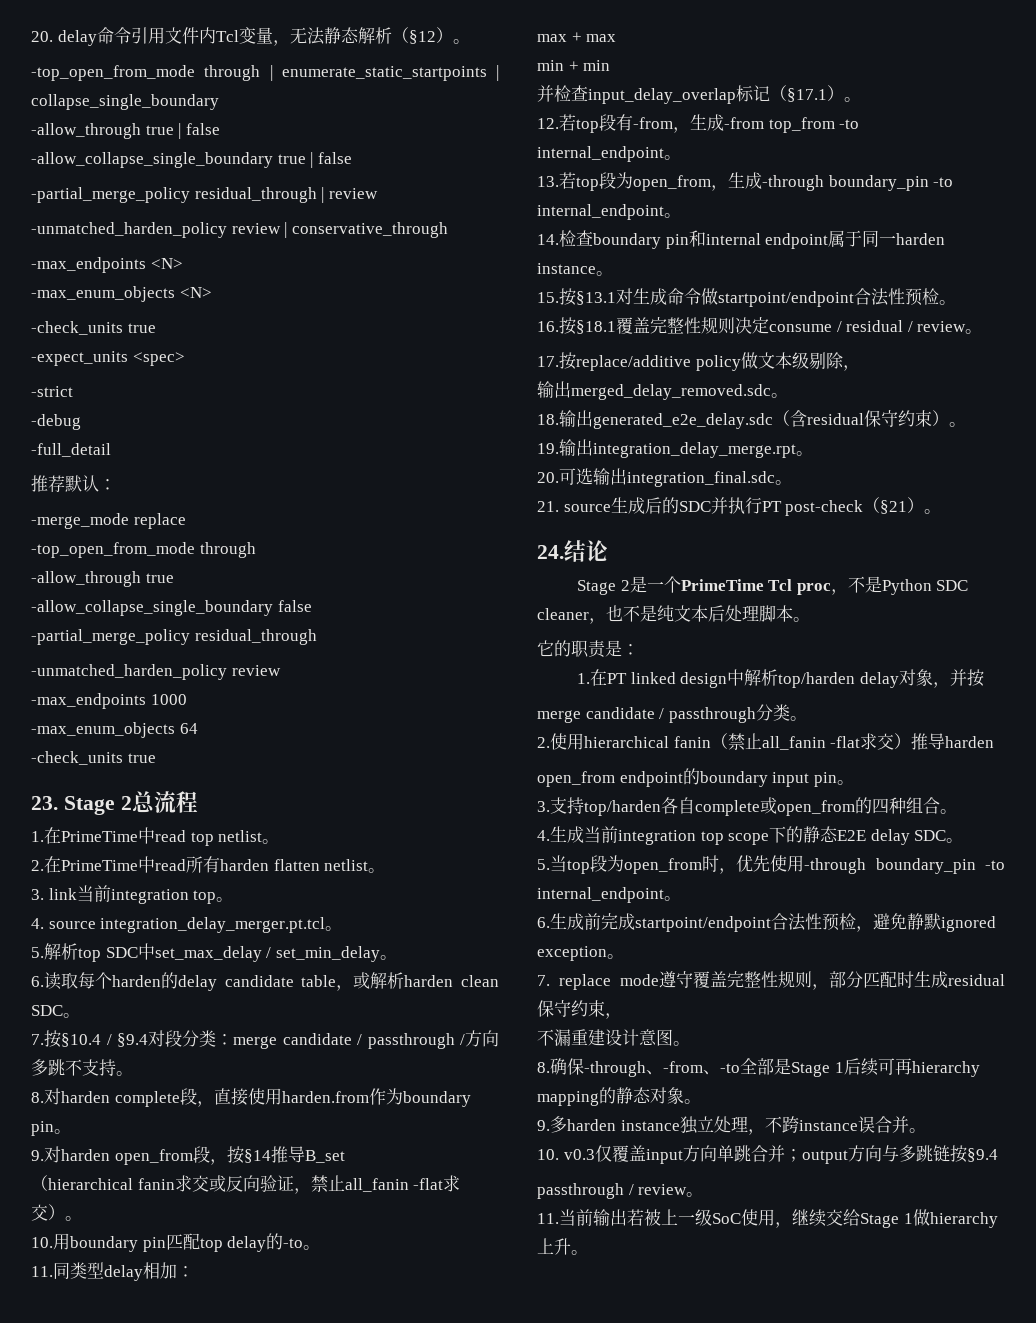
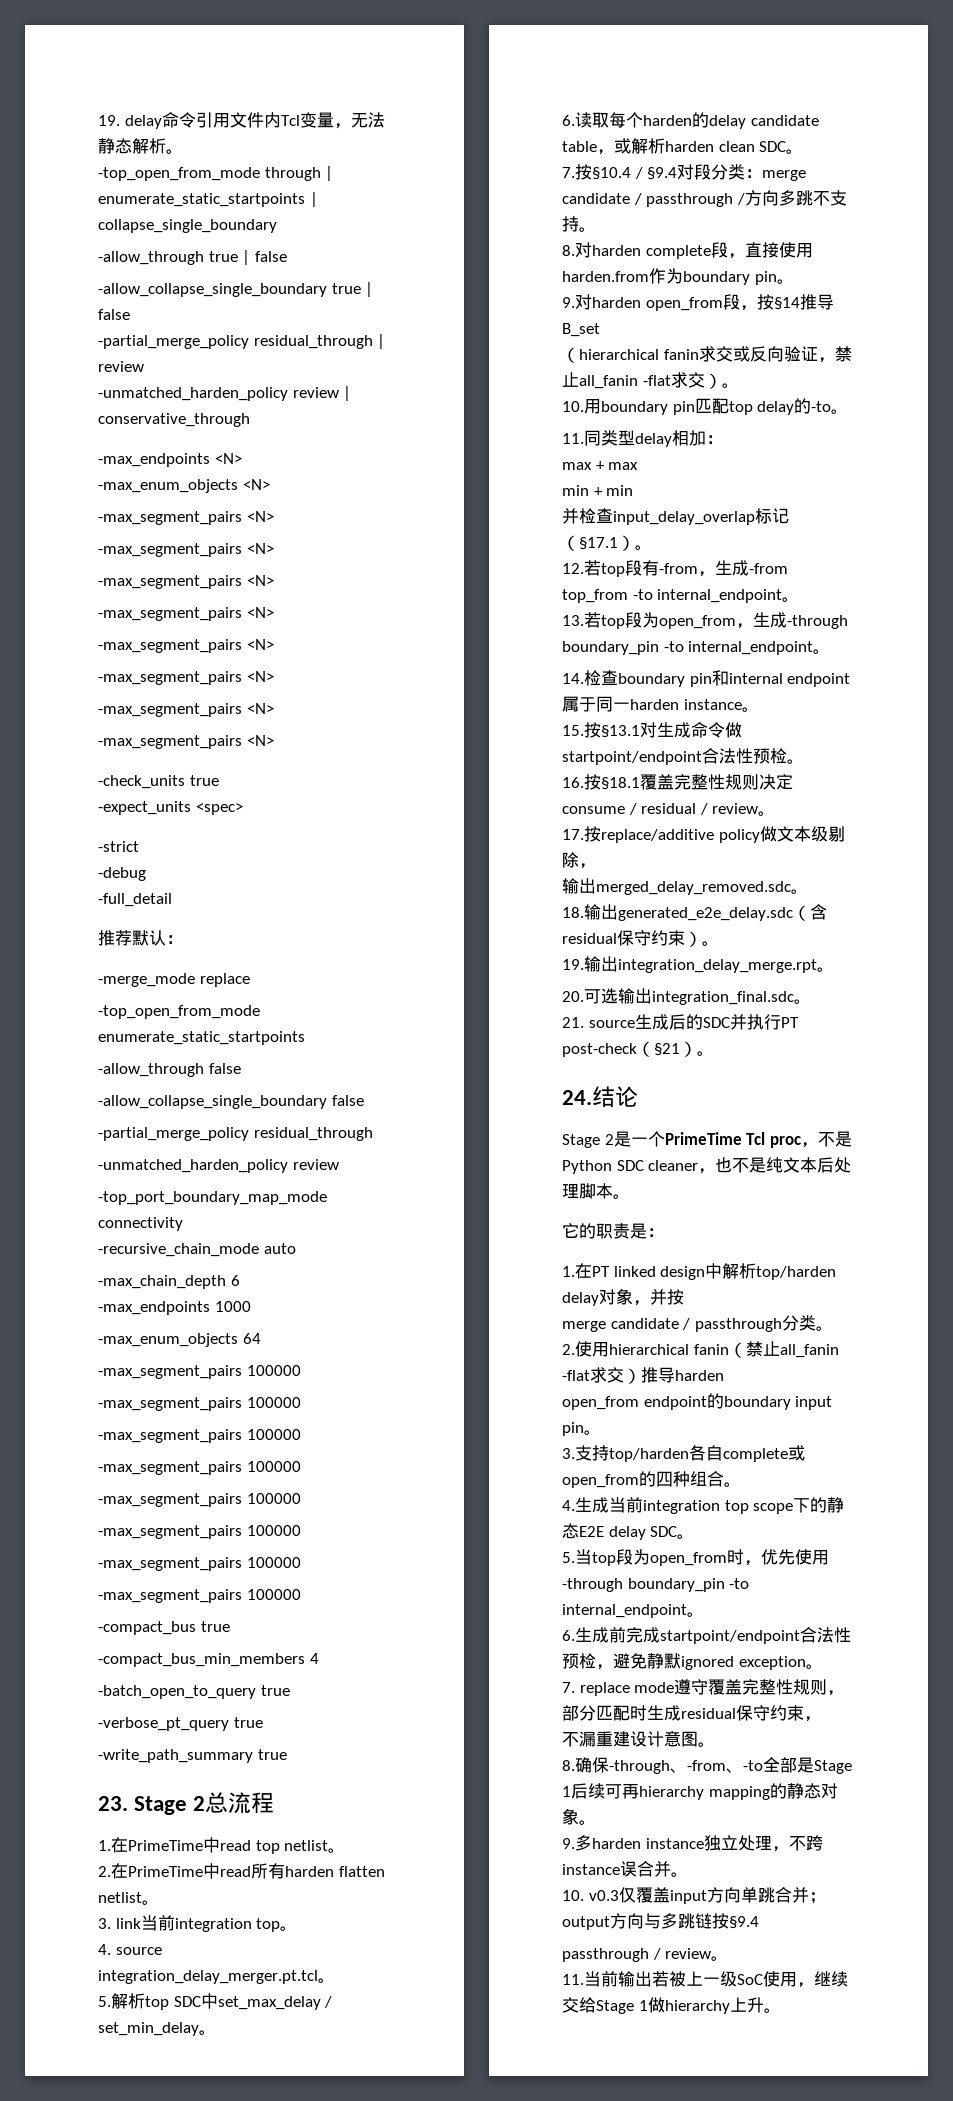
[31,31,53,42] 20. -> [98,115,120,126] 19.
[391,27,453,44] （§12） -> (166, 146) none
(212, 292) none -> [98,511,274,525] [98,543,274,557] [98,575,274,589] [98,607,274,621] [98,639,274,653] [98,671,274,685] [98,703,274,717] [98,735,274,749] // -max_segment_pairs <N> // -max_segment_pairs <N> // -max_segment_pairs <N> // -max_segment_pairs <N> // -max_segment_pairs <N> // -max_segment_pairs <N> // -max_segment_pairs <N> // -max_segment_pairs <N>
[199,542,256,558] [31,571,174,587] through // -allow_through true -> [98,1031,305,1045] [98,1063,241,1077] enumerate_static_startpoints // -allow_through false
[31,693,187,709] [31,722,198,738] [31,751,123,765] -max_endpoints 1000 // -max_enum_objects 64 // -check_units -> [98,1191,327,1205] [98,1217,183,1231] [98,1243,296,1257] [98,1275,240,1289] [98,1301,251,1315] [98,1333,261,1347] [98,1365,301,1379] [98,1397,301,1411] [98,1429,301,1443] [98,1461,301,1475] [98,1493,301,1507] [98,1525,301,1539] [98,1557,301,1571] [98,1589,301,1603] [98,1621,230,1635] [98,1653,319,1667] [98,1685,290,1699] [98,1717,263,1731] [98,1749,253,1763] -top_port_boundary_map_mode connectivity // -recursive_chain_mode auto // -max_chain_depth 6 // -max_endpoints 1000 // -max_enum_objects 64 // -max_segment_pairs 100000 // -max_segment_pairs 100000 // -max_segment_pairs 100000 // -max_segment_pairs 100000 // -max_segment_pairs 100000 // -max_segment_pairs 100000 // -max_segment_pairs 100000 // -max_segment_pairs 100000 // -compact_bus true // -compact_bus_min_members 4 // -batch_open_to_query true // -verbose_pt_query true // -write_path_summary

